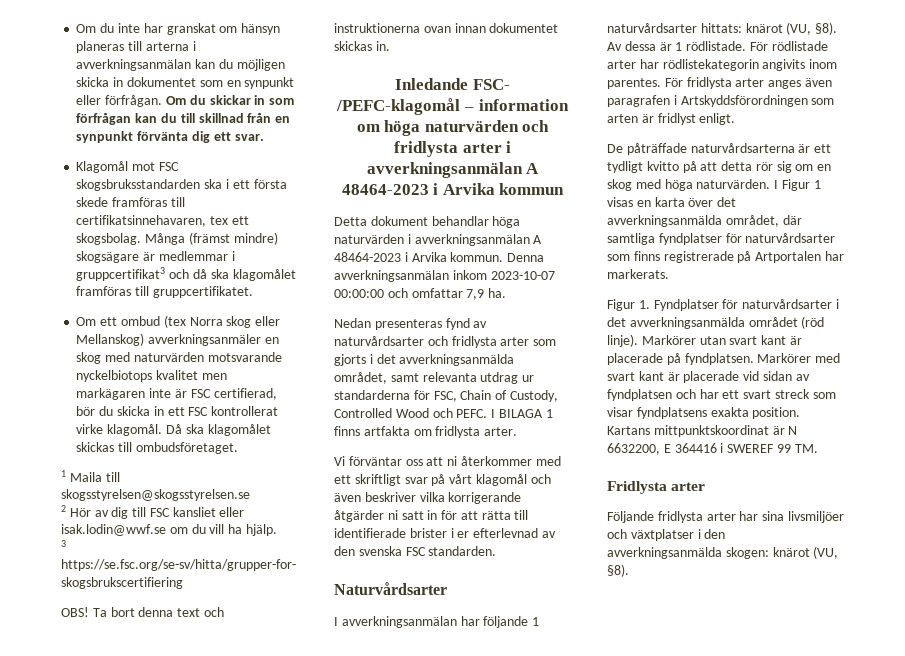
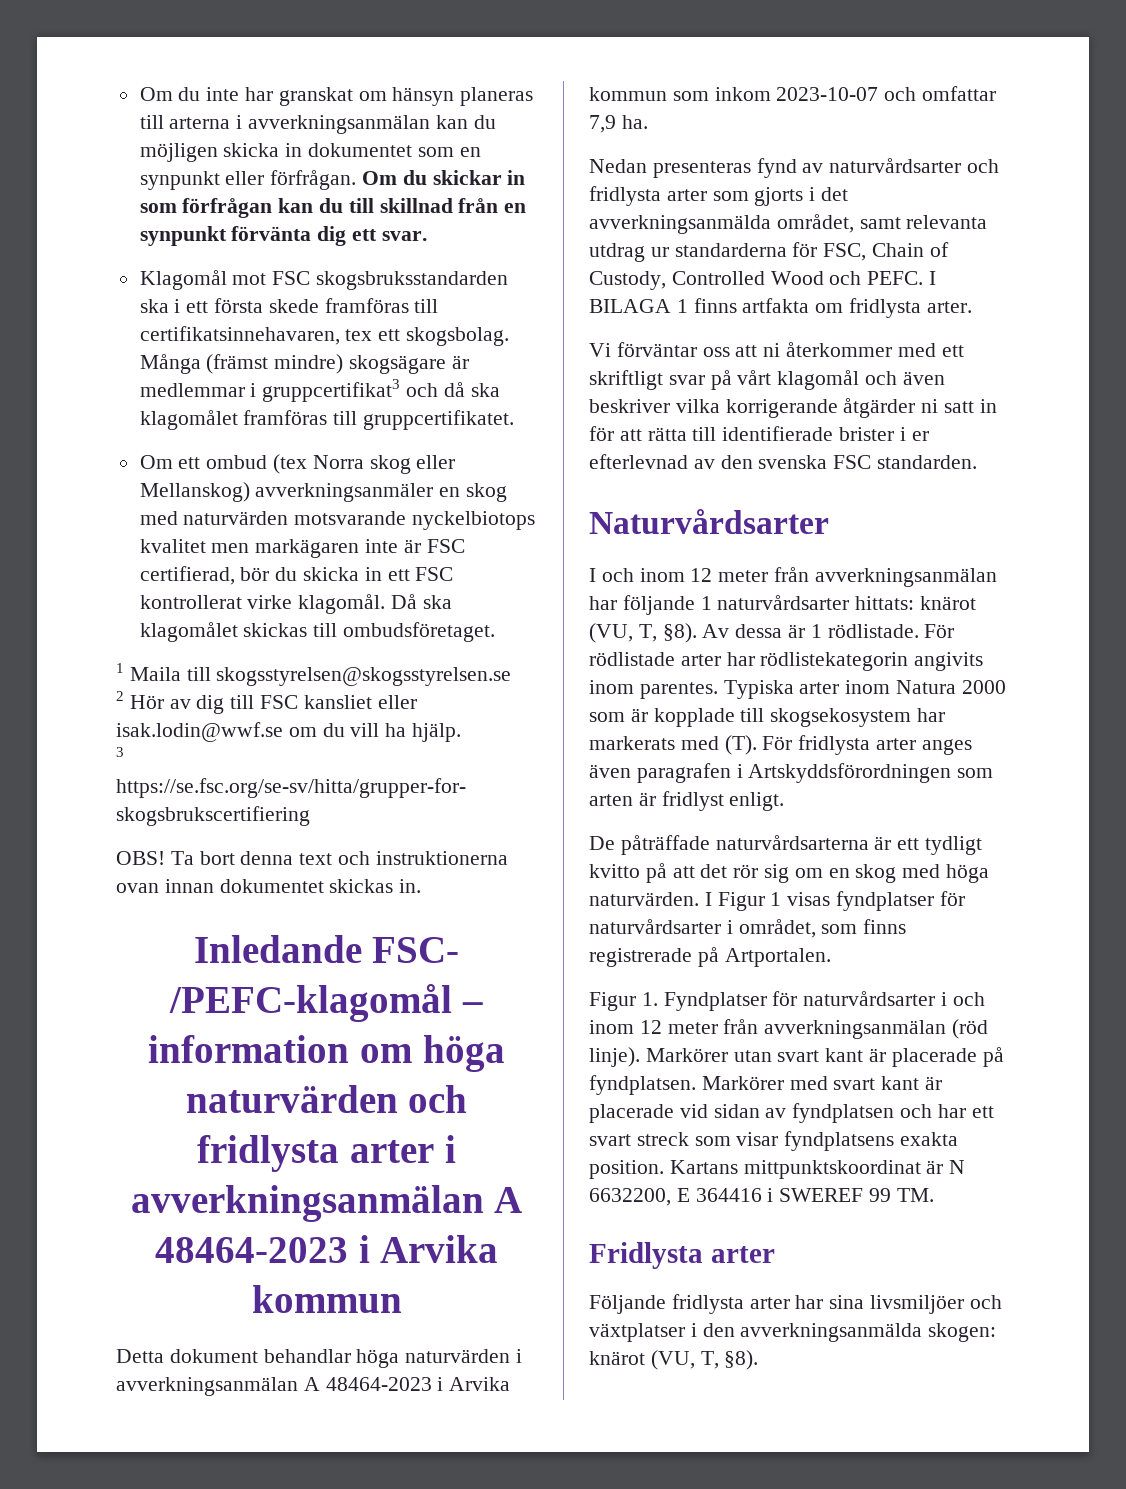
[450,252,545,262] [334,270,449,282] kommun. Denna avverkningsanmälan -> [589,87,709,101] kommun som
[334,289,384,298] 00:00:00 -> (879, 94) none
(338, 621) none -> [601,567,810,582] och inom 12 meter från
(812, 28) none -> [638,624,657,642] T,
(661, 83) none -> [723,680,1006,699] [589,708,946,727] [589,735,757,755] Typiska arter inom Natura 2000 som är kopplade till skogsekosystem har markerats med (T).
[721,161,753,171] detta -> [700,864,728,878] det
[636,197,737,207] [607,215,802,227] [607,233,655,245] en karta över det avverkningsanmälda området, där samtliga -> (831, 899) none
(836, 238) none -> [726,919,816,938] i området,
[755,251,844,263] [607,269,669,279] Artportalen har markerats. -> [724,948,831,967] Artportalen.
[607,317,798,329] det avverkningsanmälda området -> [952,992,985,1006] [589,1019,947,1039] och inom 12 meter från avverkningsanmälan
(839, 552) none -> [700,1351,719,1369] T,

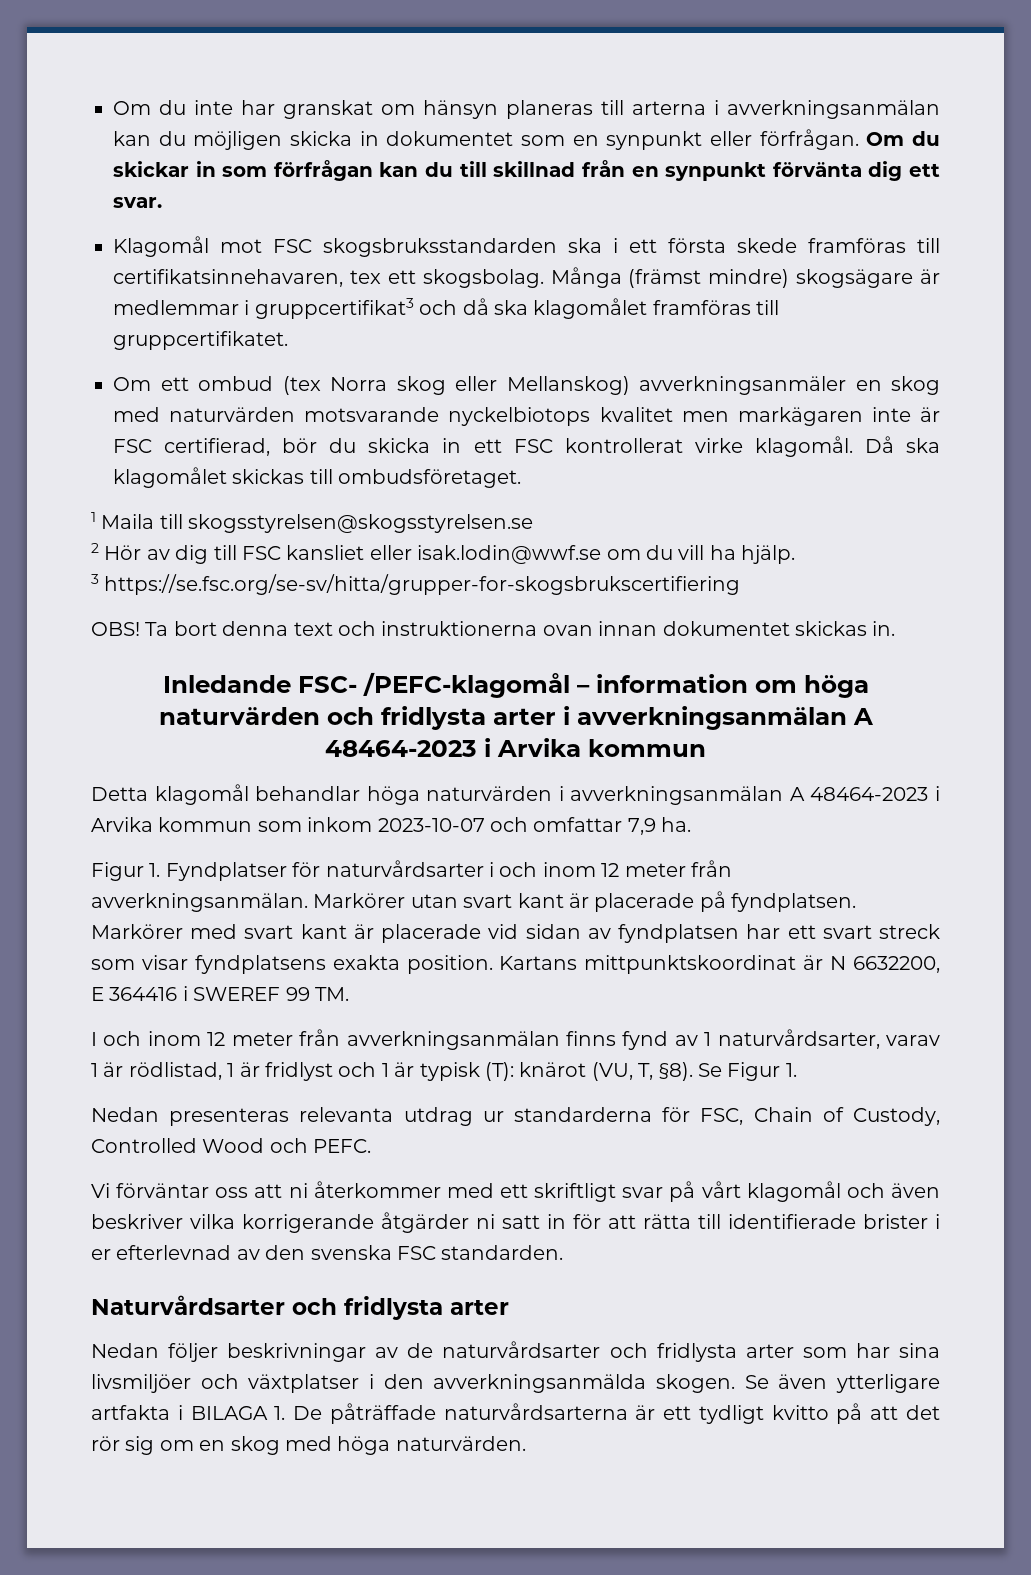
[169,1349,258,1363] dokument -> [154,784,249,805] klagomål
[589,158,1000,178] [589,186,849,206] [589,214,901,234] Nedan presenteras fynd av naturvårdsarter och fridlysta arter som gjorts i det avverkningsanmälda området, samt -> [91,860,732,881] [91,891,857,912] [91,924,941,943] [91,955,941,974] [91,986,349,1001] [91,1029,940,1050] [91,1062,797,1081] [91,1107,290,1126] Figur 1. Fyndplatser för naturvårdsarter i och inom 12 meter från avverkningsanmälan. Markörer utan svart kant är placerade på fyndplatsen. Markörer med svart kant är placerade vid sidan av fyndplatsen har ett svart streck som visar fyndplatsens exakta position. Kartans mittpunktskoordinat är N 6632200, E 364416 i SWEREF 99 TM. // I och inom 12 meter från avverkningsanmälan finns fynd av 1 naturvårdsarter, varav 1 är rödlistad, 1 är fridlyst och 1 är typisk (T): knärot (VU, T, §8). Se Figur 1. // Nedan presenteras
[929,271,937,285] [589,298,972,318] I BILAGA 1 finns artfakta om fridlysta arter. -> (372, 1146) none
[589,567,997,587] [589,595,977,615] [589,623,955,643] [589,652,984,671] [589,680,1006,699] [589,708,946,727] [589,735,972,755] [589,763,994,783] [589,791,785,811] // I och inom 12 meter från avverkningsanmälan har följande 1 naturvårdsarter hittats: knärot (VU, T, §8). Av dessa är 1 rödlistade. För rödlistade arter har rödlistekategorin angivits inom parentes. Typiska arter inom Natura 2000 som är kopplade till skogsekosystem har markerats med (T). För fridlysta arter anges även paragrafen i Artskyddsförordningen som arten är fridlyst enligt. // -> [292,1296,509,1320] [91,1341,941,1362] [91,1374,940,1393] [91,1405,286,1420] och fridlysta arter // Nedan följer beskrivningar av de naturvårdsarter och fridlysta arter som har sina livsmiljöer och växtplatser i den avverkningsanmälda skogen. Se även ytterligare artfakta i BILAGA 1.
[704,891,965,911] [589,919,907,938] [589,947,831,967] [589,991,985,1011] [589,1019,989,1039] [589,1047,1004,1067] [589,1075,943,1095] [589,1103,994,1123] [589,1131,959,1151] [589,1160,966,1179] [589,1188,934,1206] [589,1242,775,1269] [589,1294,1002,1314] [589,1323,997,1342] [589,1350,759,1370] I Figur 1 visas fyndplatser för naturvårdsarter i området, som finns registrerade på Artportalen. // Figur 1. Fyndplatser för naturvårdsarter i och inom 12 meter från avverkningsanmälan (röd linje). Markörer utan svart kant är placerade på fyndplatsen. Markörer med svart kant är placerade vid sidan av fyndplatsen och har ett svart streck som visar fyndplatsens exakta position. Kartans mittpunktskoordinat är N 6632200, E 364416 i SWEREF 99 TM. // Fridlysta arter // Följande fridlysta arter har sina livsmiljöer och växtplatser i den avverkningsanmälda skogen: knärot (VU, T, §8). -> (526, 1443) none

